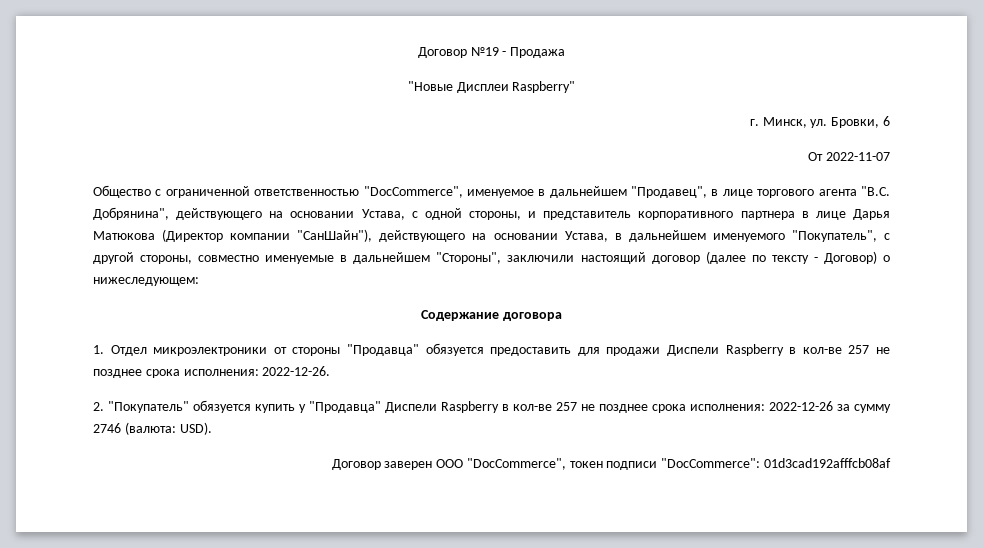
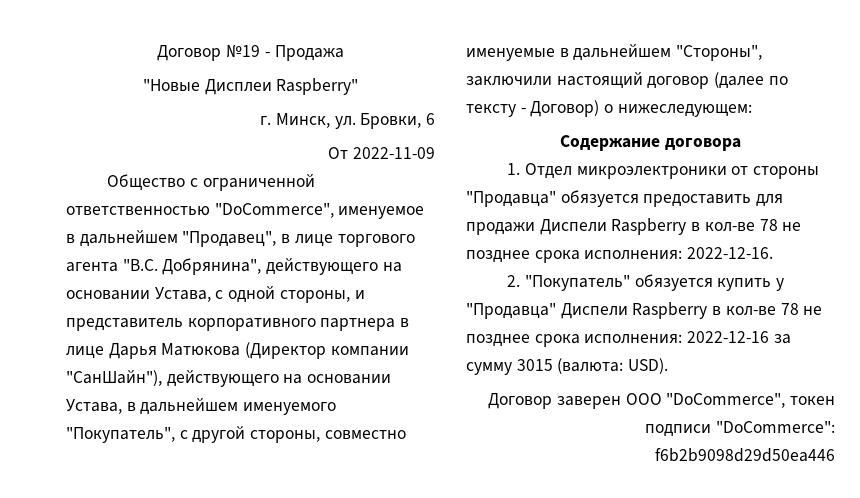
[826,152,890,161] 2022-11-07 -> [353,147,435,159] 2022-11-09
[363,186,463,198] "DocCommerce", -> [214,203,334,218] "DoCommerce",
[848,345,891,354] [93,366,331,378] 257 не позднее срока исполнения: 2022-12-26. -> [759,219,802,231] [466,247,774,263] 78 не позднее срока исполнения: 2022-12-16.
[556,401,833,413] 257 не позднее срока исполнения: 2022-12-26 -> [780,303,823,315] [466,331,770,347] 78 не позднее срока исполнения: 2022-12-16
[93,423,121,433] 2746 -> [516,359,553,371] 3015
[466,458,566,470] "DocCommerce", -> [666,393,786,408] "DoCommerce",
[661,458,891,468] "DocCommerce": 01d3cad192afffcb08af -> [716,421,835,433] [655,448,835,462] "DoCommerce": f6b2b9098d29d50ea446

